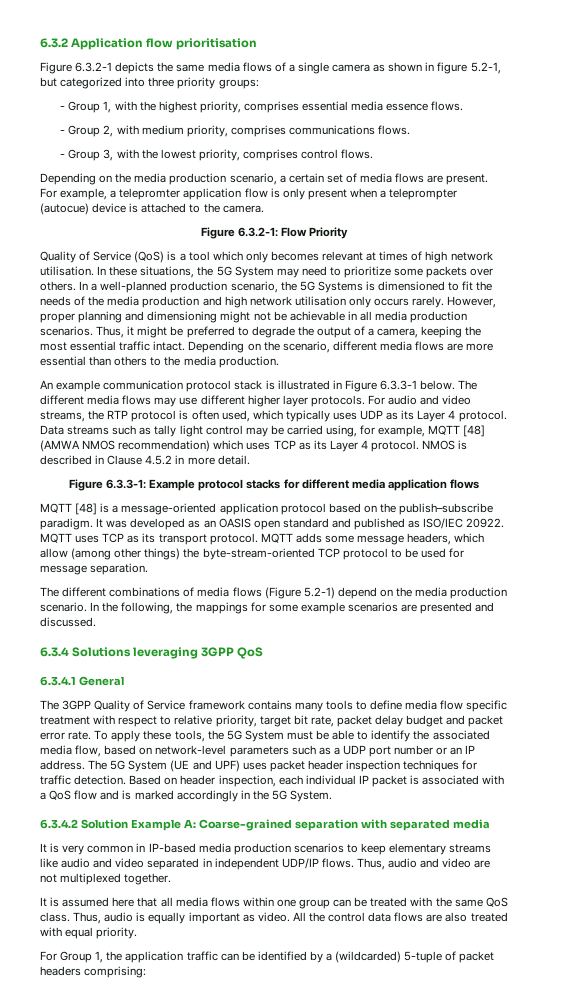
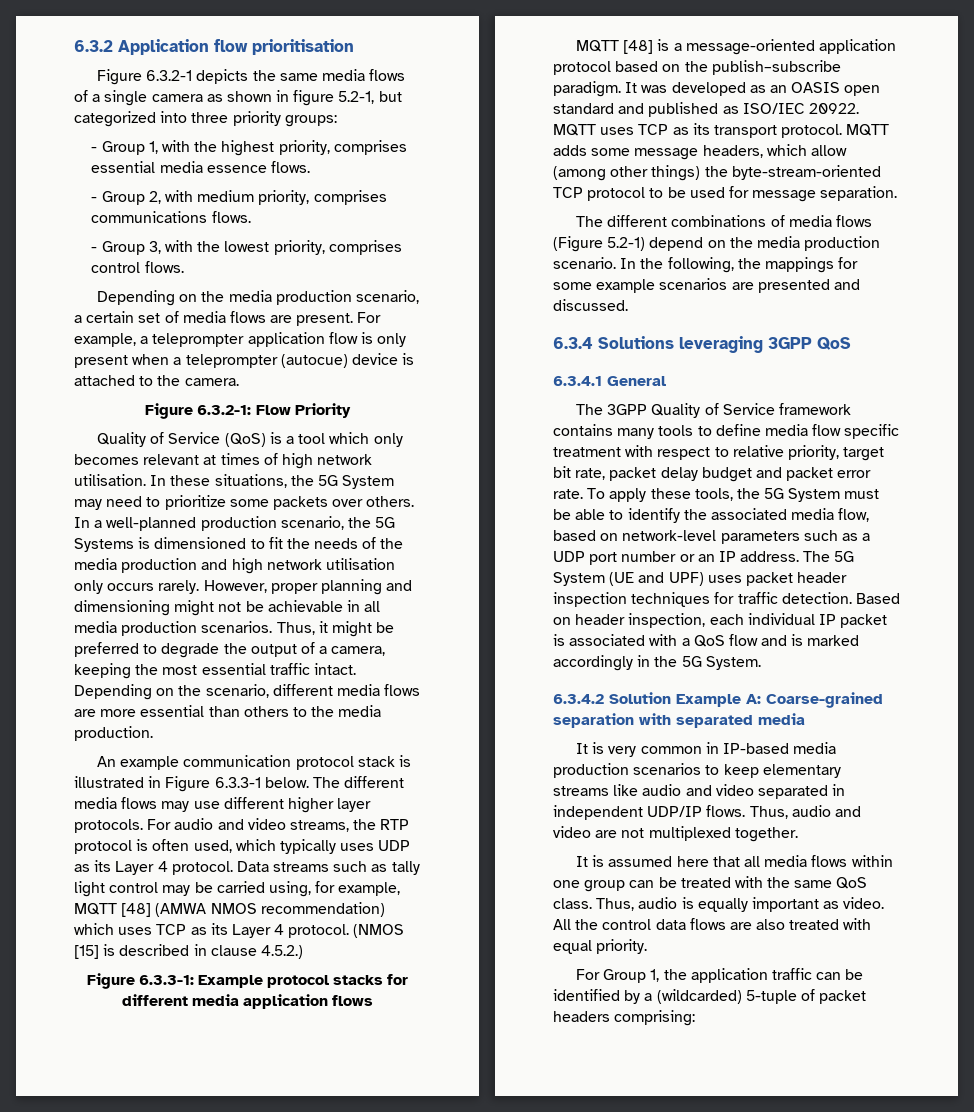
[119,188,181,200] telepromter -> [152,333,245,347] teleprompter
[422,440,456,450] NMOS -> [353,924,405,938] [74,945,99,959] (NMOS [15]
[107,455,250,465] Clause 4.5.2 in more detail. -> [210,945,303,959] clause 4.5.2.)

